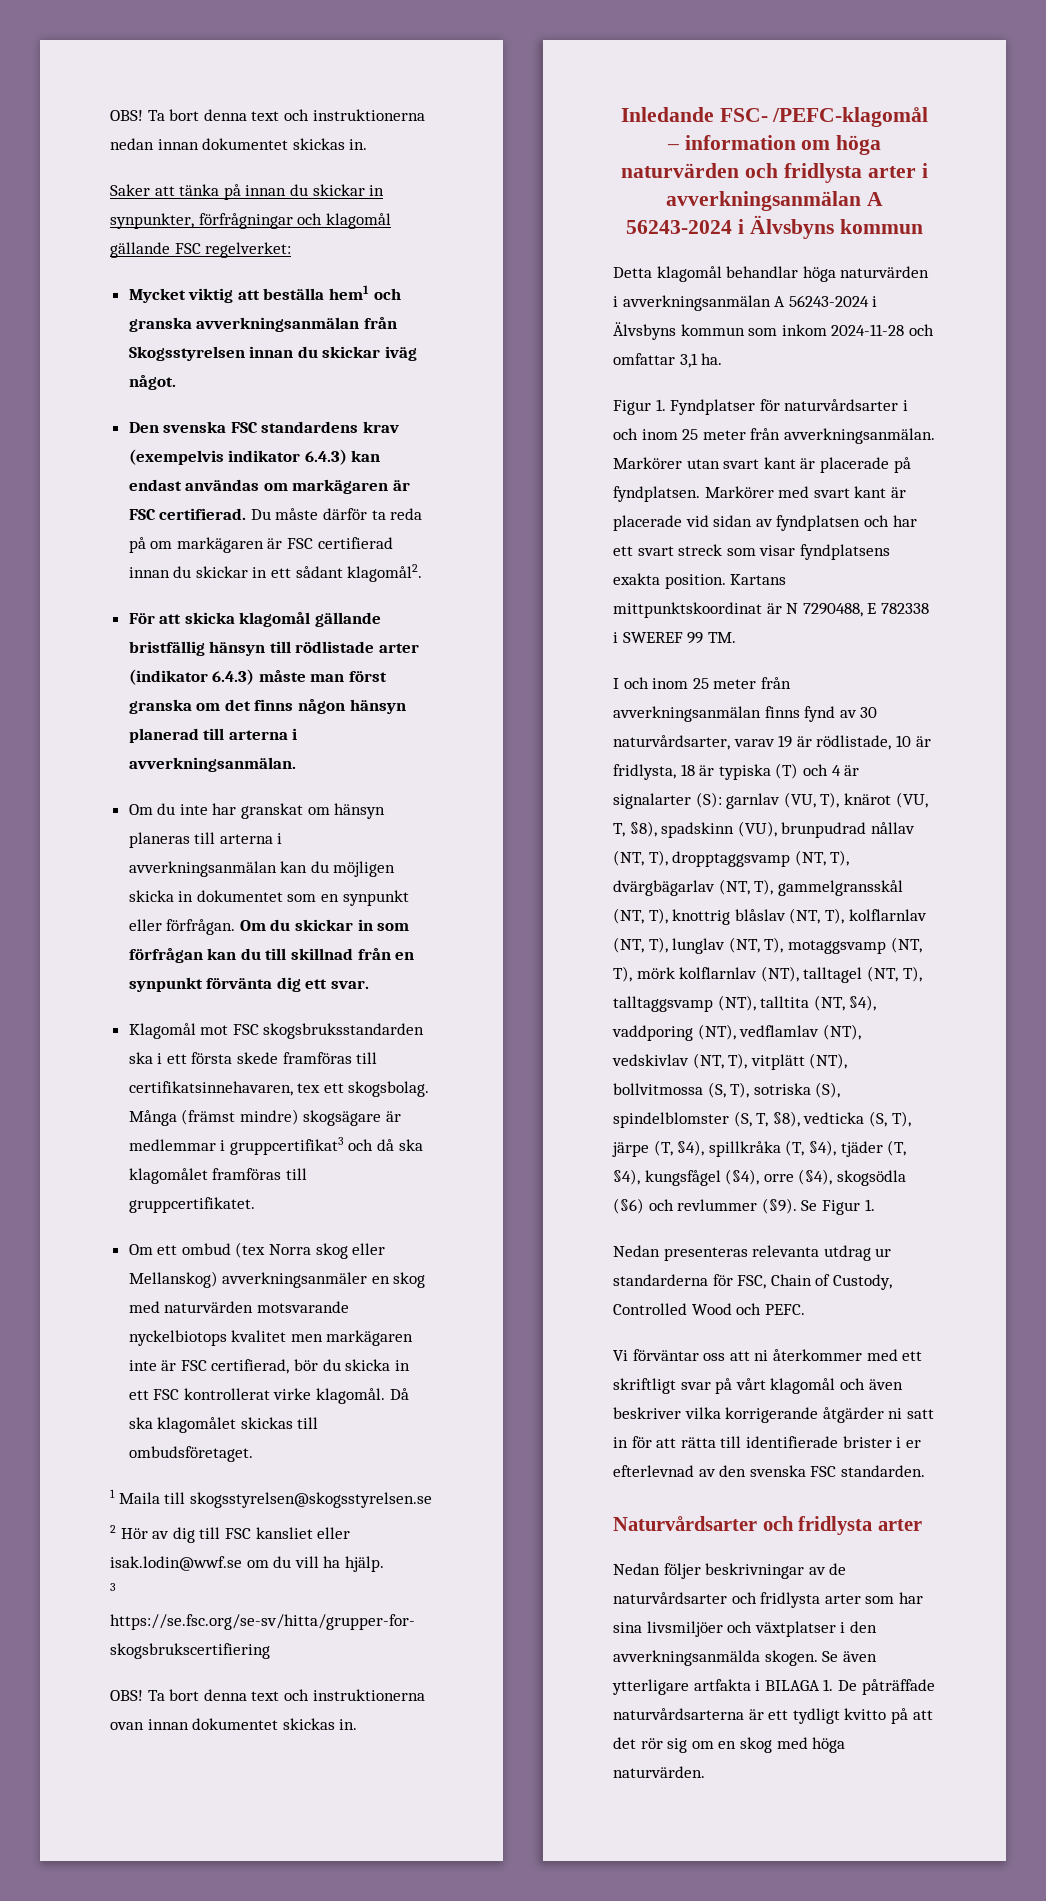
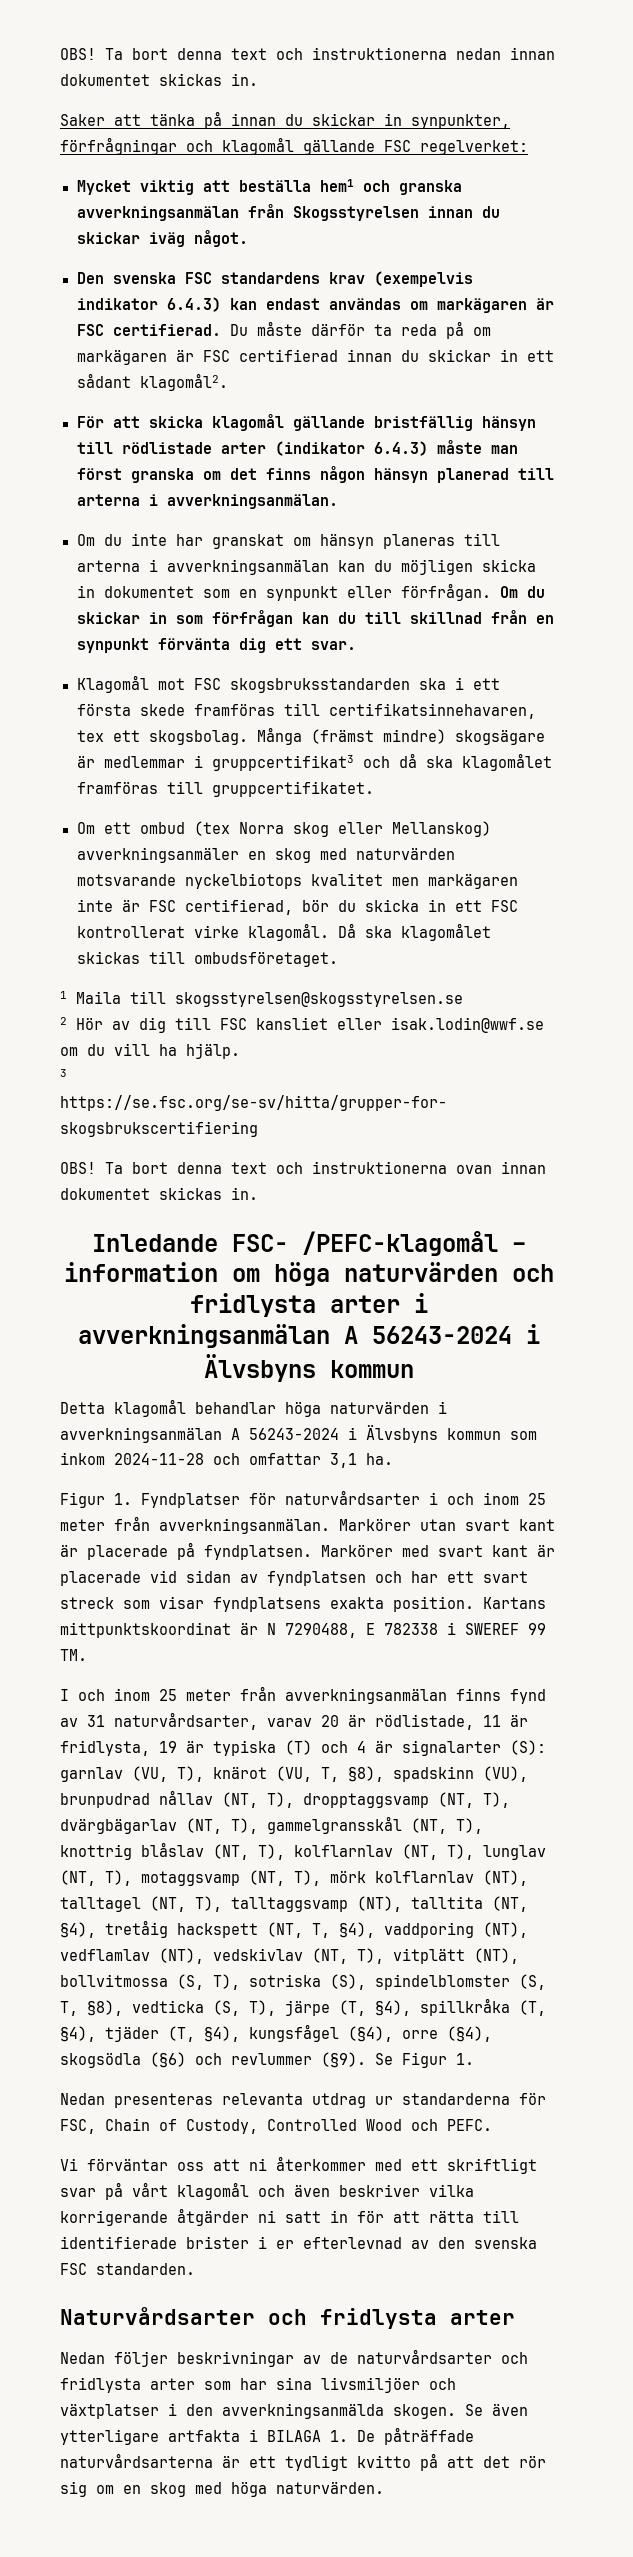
[860,707,878,718] 30 -> [87,1715,105,1727] 31
[778,735,793,748] 19 -> [321,1715,339,1727] 20
[895,735,911,747] 10 -> [483,1715,501,1727] 11
[680,764,695,776] 18 -> [159,1741,177,1753] 19
(877, 1003) none -> [105,1920,375,1938] tretåig hackspett (NT, T, §4),

